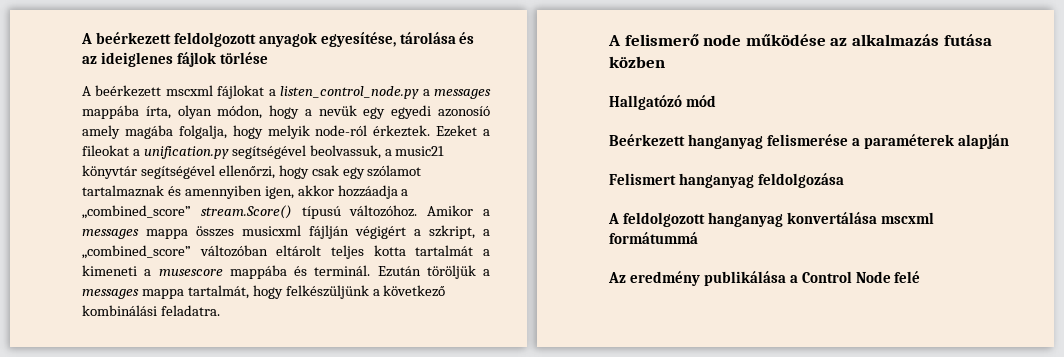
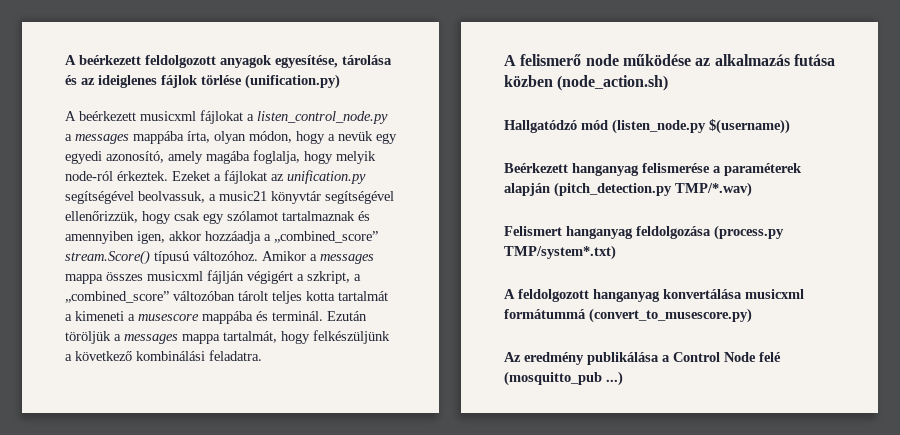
[82,85,213,97] // A beérkezett mscxml -> [245,74,340,89] [65,111,196,121] (unification.py) // A beérkezett musicxml
[437,106,490,117] azonosíó -> [106,151,164,163] azonosító,
[178,125,227,139] folgalja, -> [253,150,300,164] foglalja,
[82,145,140,156] fileokat a -> [224,170,284,184] fájlokat az
[218,165,275,179] ellenőrzi, -> [65,211,138,223] ellenőrizzük,
[276,245,322,256] eltárolt -> [238,291,268,301] tárolt
[609,95,682,110] // Hallgatózó -> [557,75,669,91] [504,120,577,133] (node_action.sh) // Hallgatódzó
(716, 101) none -> [612,119,790,134] (listen_node.py $(username))
(1009, 141) none -> [554,182,752,197] (pitch_detection.py TMP/*.wav)
(844, 180) none -> [714,225,784,240] [504,245,616,260] (process.py TMP/system*.txt)
[880,212,934,224] mscxml -> [745,289,804,299] musicxml
(698, 238) none -> [589,308,752,323] (convert_to_musescore.py)
(921, 277) none -> [504,371,623,386] (mosquitto_pub ...)

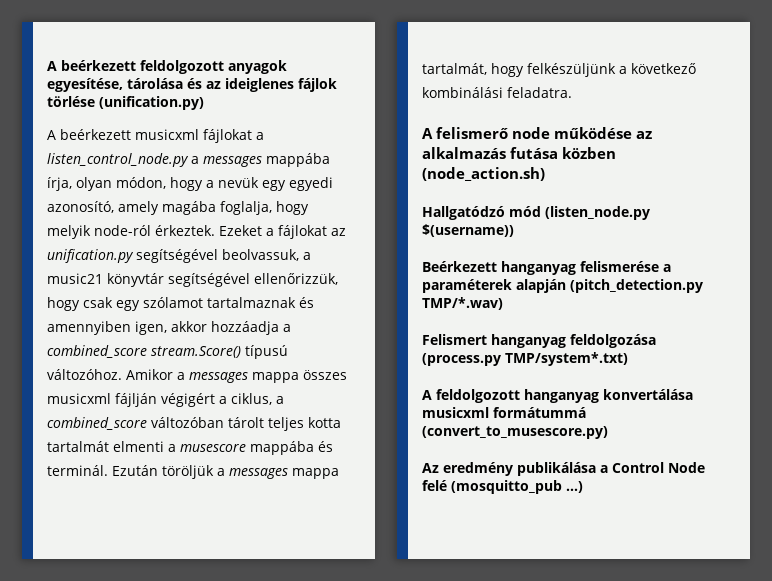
[187,131,210,143] írta, -> [47,177,72,191] írja,
[274,231,378,243] „combined_score” -> [47,345,147,358] combined_score
[307,271,361,284] [65,291,169,303] szkript, a „combined_score” -> [231,393,284,405] [47,417,147,430] ciklus, a combined_score
[65,311,124,321] a kimeneti -> [113,441,164,452] elmenti

